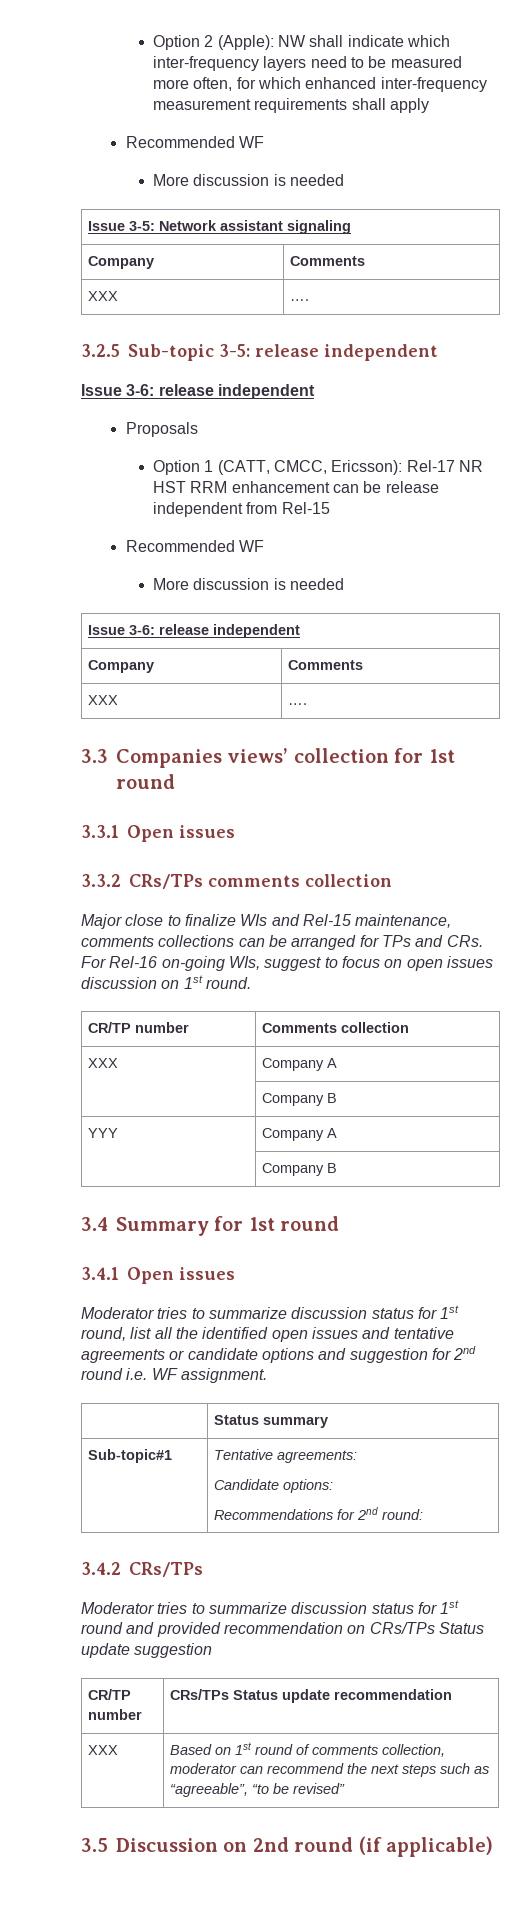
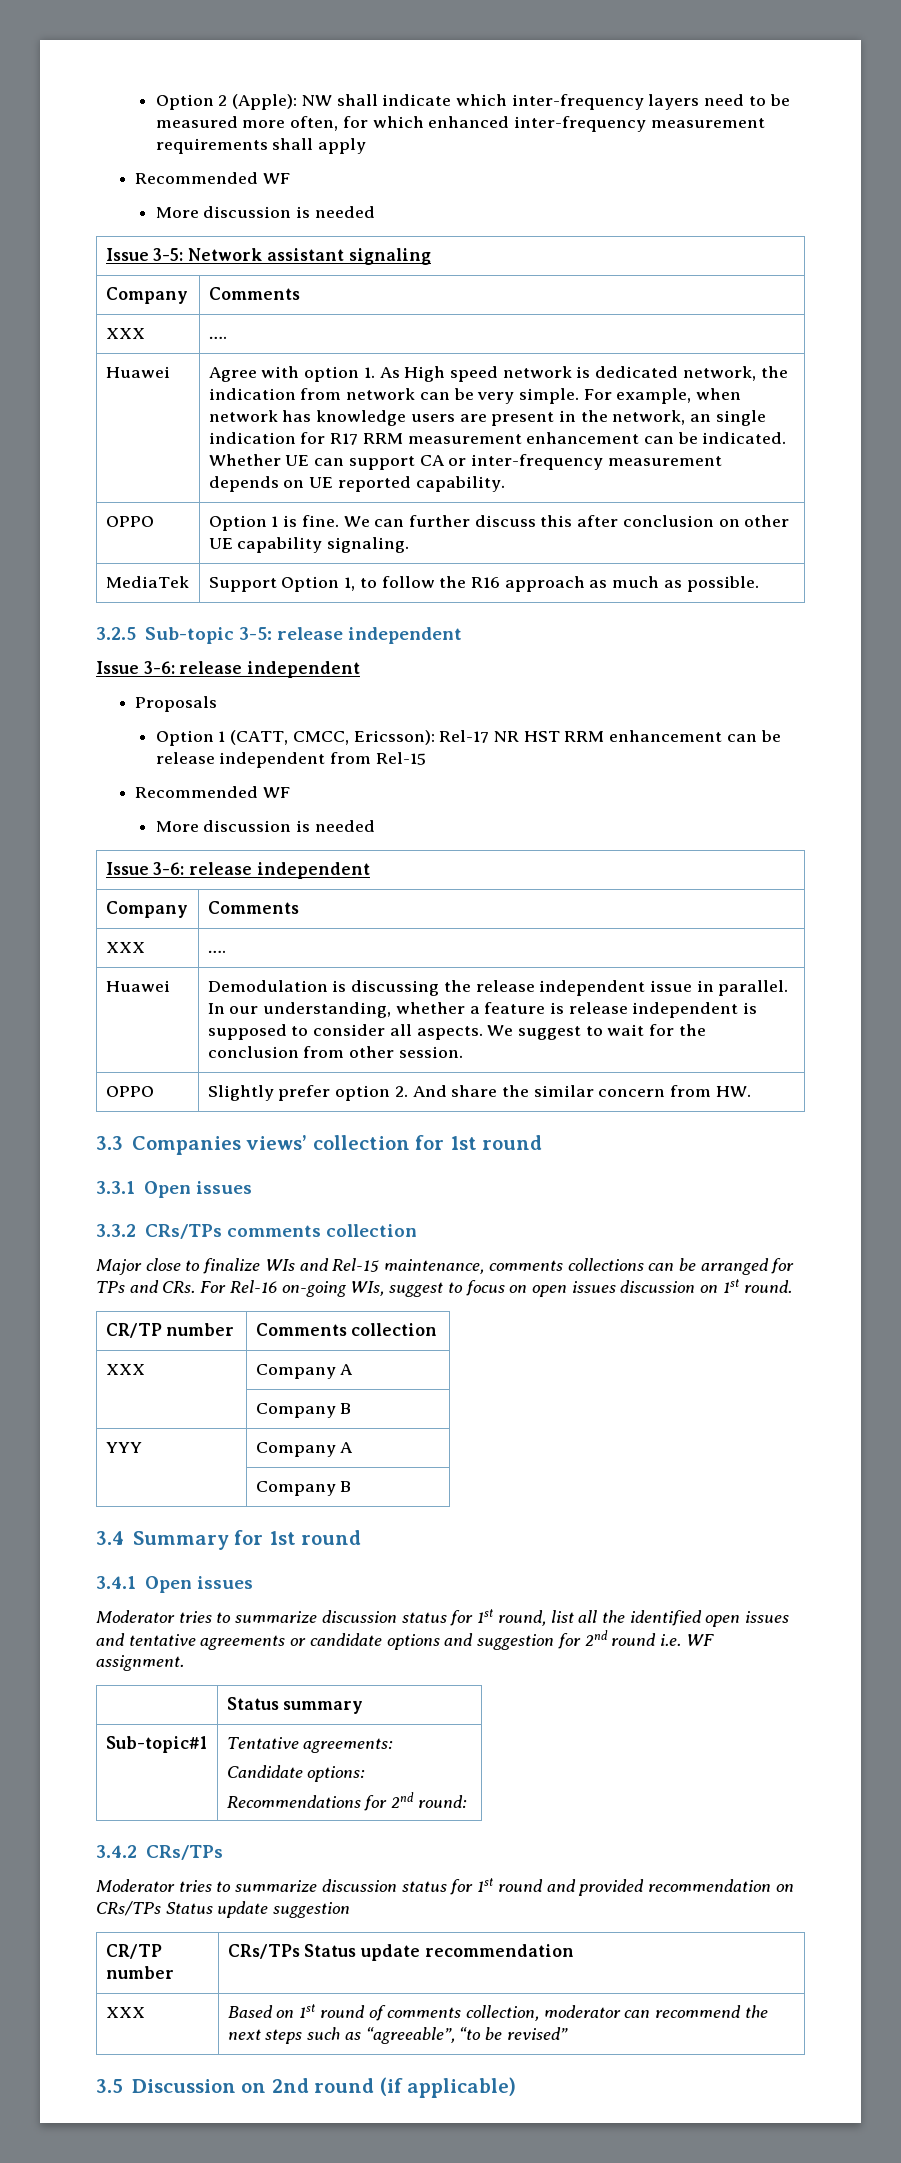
(310, 300) none -> [105,366,170,378] [208,366,788,382] [208,388,742,404] [208,410,766,426] [208,432,787,445] [208,454,722,470] [208,476,505,492] [105,516,154,527] [208,515,790,531] [208,537,410,553] [105,576,189,588] [208,576,759,592] // Huawei | Agree with option 1. As High speed network is dedicated network, the indication from network can be very simple. For example, when network has knowledge users are present in the network, an single indication for R17 RRM measurement enhancement can be indicated. Whether UE can support CA or inter-frequency measurement depends on UE reported capability. // OPPO | Option 1 is fine. We can further discuss this after conclusion on other UE capability signaling. // MediaTek | Support Option 1, to follow the R16 approach as much as possible.
(308, 704) none -> [105,980,170,992] [207,980,789,996] [207,1002,758,1018] [207,1024,706,1040] [207,1046,463,1058] [105,1086,154,1097] [207,1085,751,1101] // Huawei | Demodulation is discussing the release independent issue in parallel. In our understanding, whether a feature is release independent is supposed to consider all aspects. We suggest to wait for the conclusion from other session. // OPPO | Slightly prefer option 2. And share the similar concern from HW.

